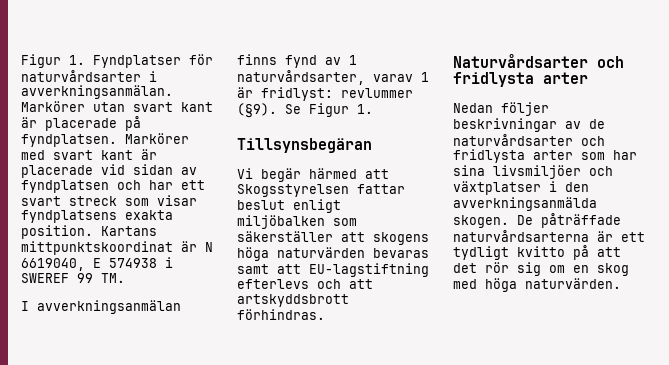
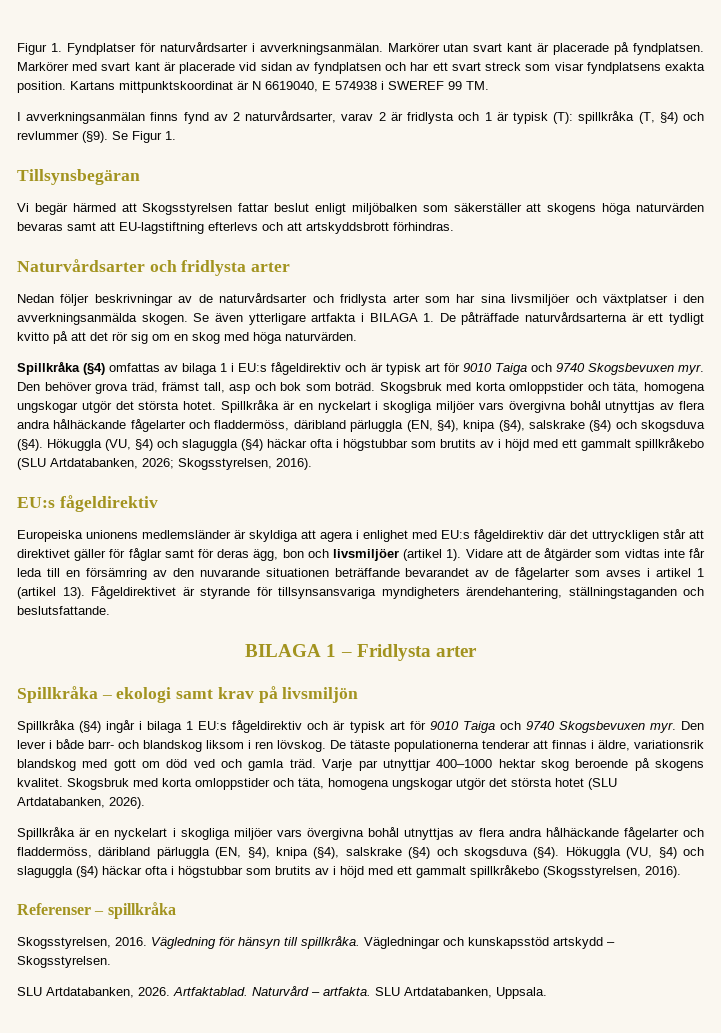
[349,55,357,65] 1 -> [233,112,241,121] 2
[421,72,429,82] [237,87,333,101] 1 är fridlyst: -> [378,111,705,124] 2 är fridlysta och 1 är typisk (T): spillkråka (T, §4) och
(509, 221) none -> [193,313,435,325] Se även ytterligare artfakta i BILAGA 1.
(621, 283) none -> [17,361,704,375] [17,382,705,394] [17,400,706,413] [17,419,705,432] [17,438,704,451] [17,458,312,470] [17,495,158,512] [17,529,704,542] [17,548,706,561] [17,567,705,580] [17,586,704,599] [17,606,110,615] [245,644,477,661] [17,686,359,703] [17,720,704,733] [17,739,704,752] [17,758,705,771] [17,778,617,790] [17,797,145,809] [17,827,704,840] [17,847,704,859] [17,865,681,878] [17,902,176,919] [17,936,615,949] [17,956,111,968] [17,986,547,999] // Spillkråka (§4) omfattas av bilaga 1 i EU:s fågeldirektiv och är typisk art för 9010 Taiga och 9740 Skogsbevuxen myr. Den behöver grova träd, främst tall, asp och bok som boträd. Skogsbruk med korta omloppstider och täta, homogena ungskogar utgör det största hotet. Spillkråka är en nyckelart i skogliga miljöer vars övergivna bohål utnyttjas av flera andra hålhäckande fågelarter och fladdermöss, däribland pärluggla (EN, §4), knipa (§4), salskrake (§4) och skogsduva (§4). Hökuggla (VU, §4) och slaguggla (§4) häckar ofta i högstubbar som brutits av i höjd med ett gammalt spillkråkebo (SLU Artdatabanken, 2026; Skogsstyrelsen, 2016). // EU:s fågeldirektiv // Europeiska unionens medlemsländer är skyldiga att agera i enlighet med EU:s fågeldirektiv där det uttryckligen står att direktivet gäller för fåglar samt för deras ägg, bon och livsmiljöer (artikel 1). Vidare att de åtgärder som vidtas inte får leda till en försämring av den nuvarande situationen beträffande bevarandet av de fågelarter som avses i artikel 1 (artikel 13). Fågeldirektivet är styrande för tillsynsansvariga myndigheters ärendehantering, ställningstaganden och beslutsfattande. // BILAGA 1 – Fridlysta arter // Spillkråka – ekologi samt krav på livsmiljön // Spillkråka (§4) ingår i bilaga 1 EU:s fågeldirektiv och är typisk art för 9010 Taiga och 9740 Skogsbevuxen myr. Den lever i både barr- och blandskog liksom i ren lövskog. De tätaste populationerna tenderar att finnas i äldre, variationsrik blandskog med gott om död ved och gamla träd. Varje par utnyttjar 400–1000 hektar skog beroende på skogens kvalitet. Skogsbruk med korta omloppstider och täta, homogena ungskogar utgör det största hotet (SLU Artdatabanken, 2026). // Spillkråka är en nyckelart i skogliga miljöer vars övergivna bohål utnyttjas av flera andra hålhäckande fågelarter och fladdermöss, däribland pärluggla (EN, §4), knipa (§4), salskrake (§4) och skogsduva (§4). Hökuggla (VU, §4) och slaguggla (§4) häckar ofta i högstubbar som brutits av i höjd med ett gammalt spillkråkebo (Skogsstyrelsen, 2016). // Referenser – spillkråka // Skogsstyrelsen, 2016. Vägledning för hänsyn till spillkråka. Vägledningar och kunskapsstöd artskydd – Skogsstyrelsen. // SLU Artdatabanken, 2026. Artfaktablad. Naturvård – artfakta. SLU Artdatabanken, Uppsala.

